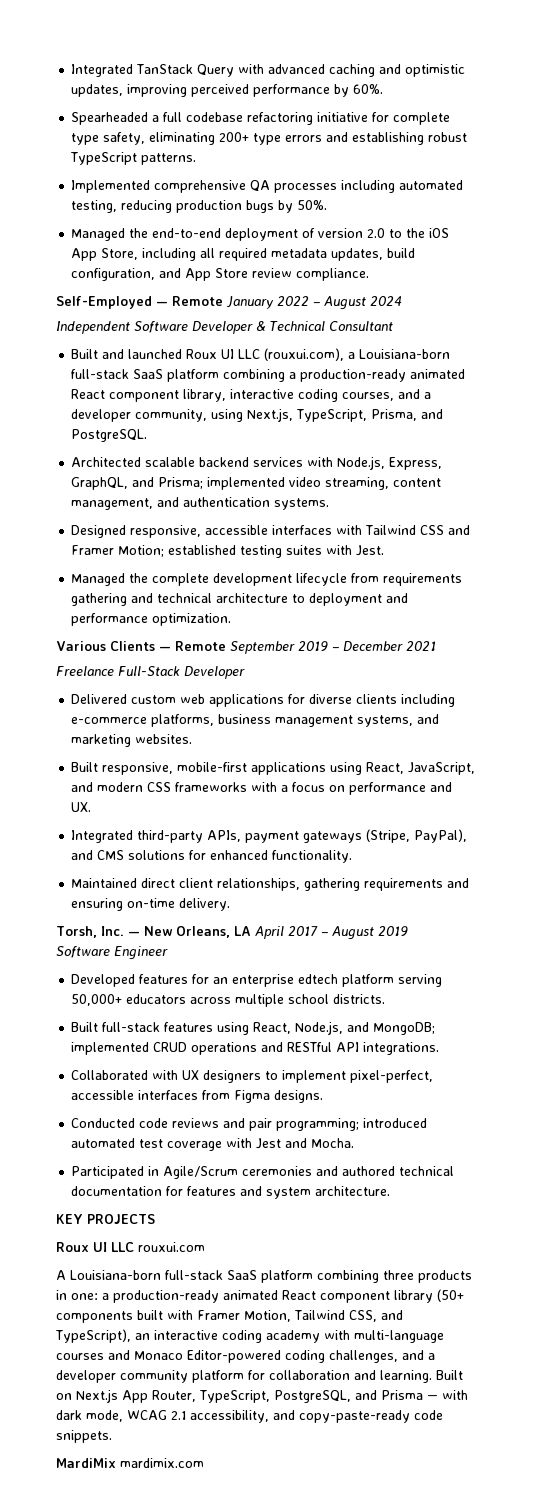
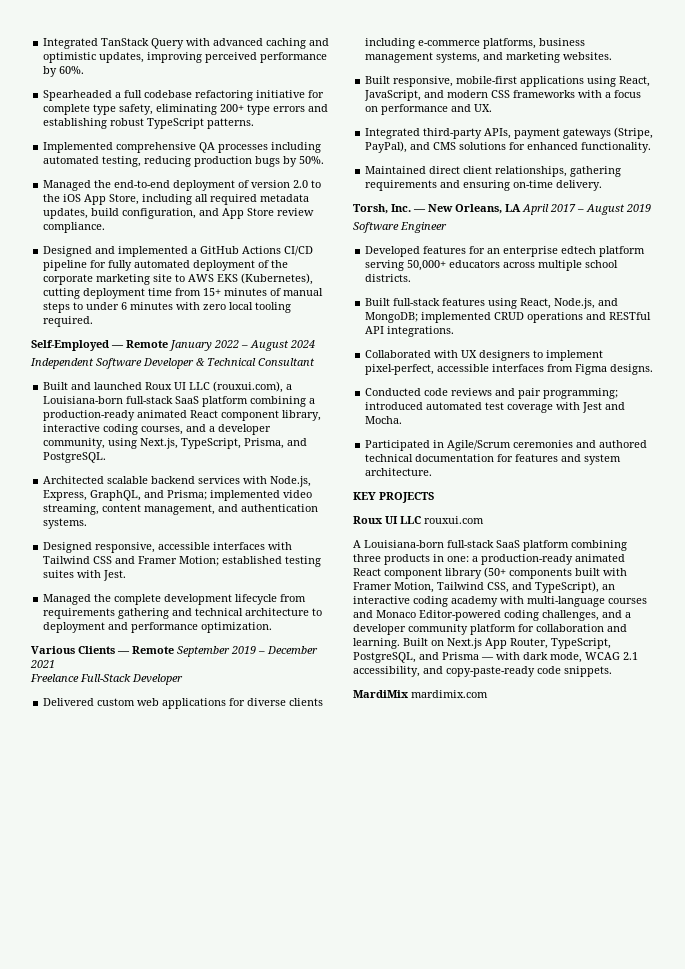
(370, 274) none -> [43,246,314,257] [43,260,289,271] [43,273,314,285] [43,288,324,299] [43,302,292,313] [43,316,94,327] // Designed and implemented a GitHub Actions CI/CD pipeline for fully automated deployment of the corporate marketing site to AWS EKS (Kubernetes), cutting deployment time from 15+ minutes of manual steps to under 6 minutes with zero local tooling required.

